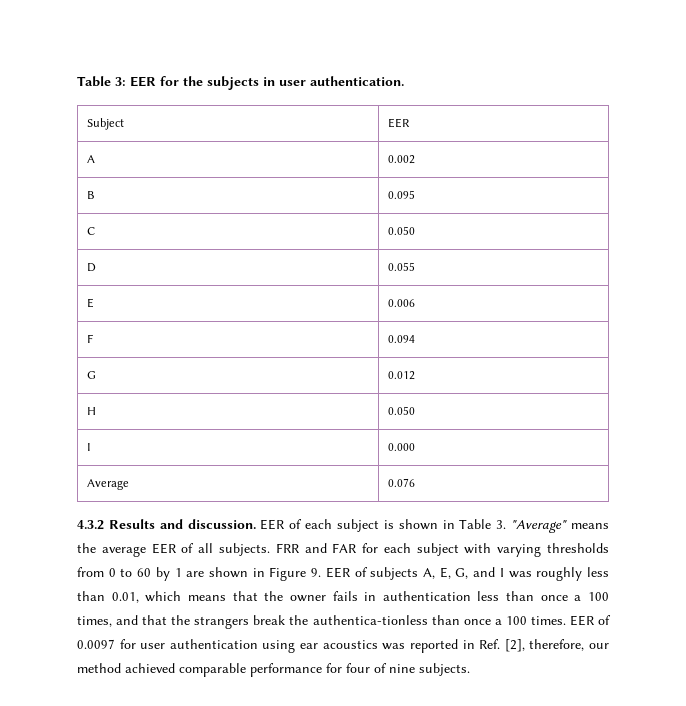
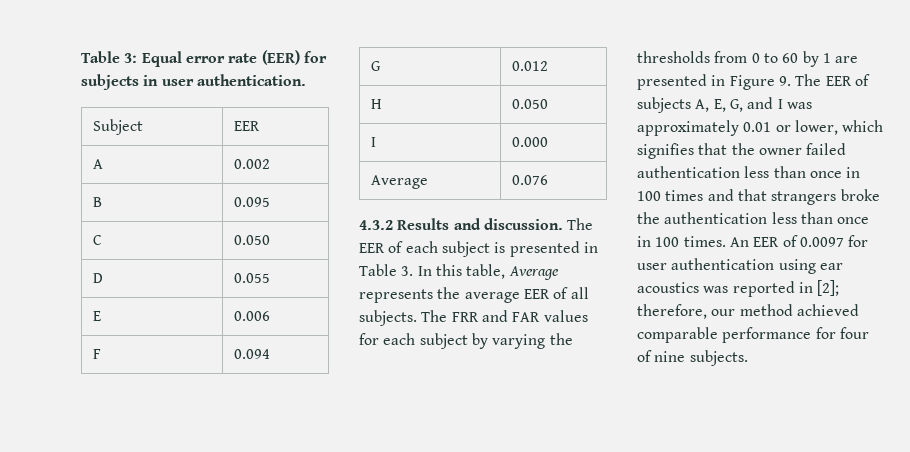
[130,76,203,87] EER for the -> [141,50,327,67] Equal error rate (EER) for
(256, 524) none -> [567,218,594,230] The
[398,519,438,530] shown -> [509,241,580,257] presented
[511,520,609,533] "Average" means -> [417,264,559,280] [359,289,433,303] In this table, Average represents
(270, 549) none -> [421,310,448,322] The
(358, 548) none -> [543,310,588,322] values
[464,543,542,557] with varying -> [471,333,573,349] by varying the
[208,567,248,578] shown -> [637,74,707,90] presented
(322, 572) none -> [795,74,822,86] The
[536,567,610,581] [77,591,226,603] roughly less than 0.01, which means -> [637,120,884,136] [637,143,694,159] approximately 0.01 or lower, which signifies
[332,591,610,601] [77,615,502,629] fails in authentication less than once a 100 times, and that the strangers break the authentica-tionless than once a -> [806,143,847,155] [637,166,861,178] [637,189,880,205] [637,212,870,224] [637,236,651,247] failed authentication less than once in 100 times and that strangers broke the authentication less than once in
(566, 620) none -> [729,237,749,247] An
[479,639,525,652] Ref. [2], -> [817,280,840,296] [2];

